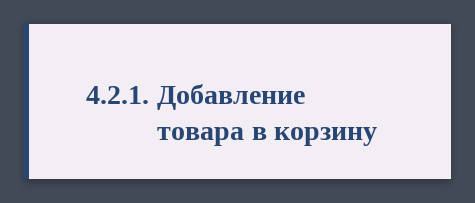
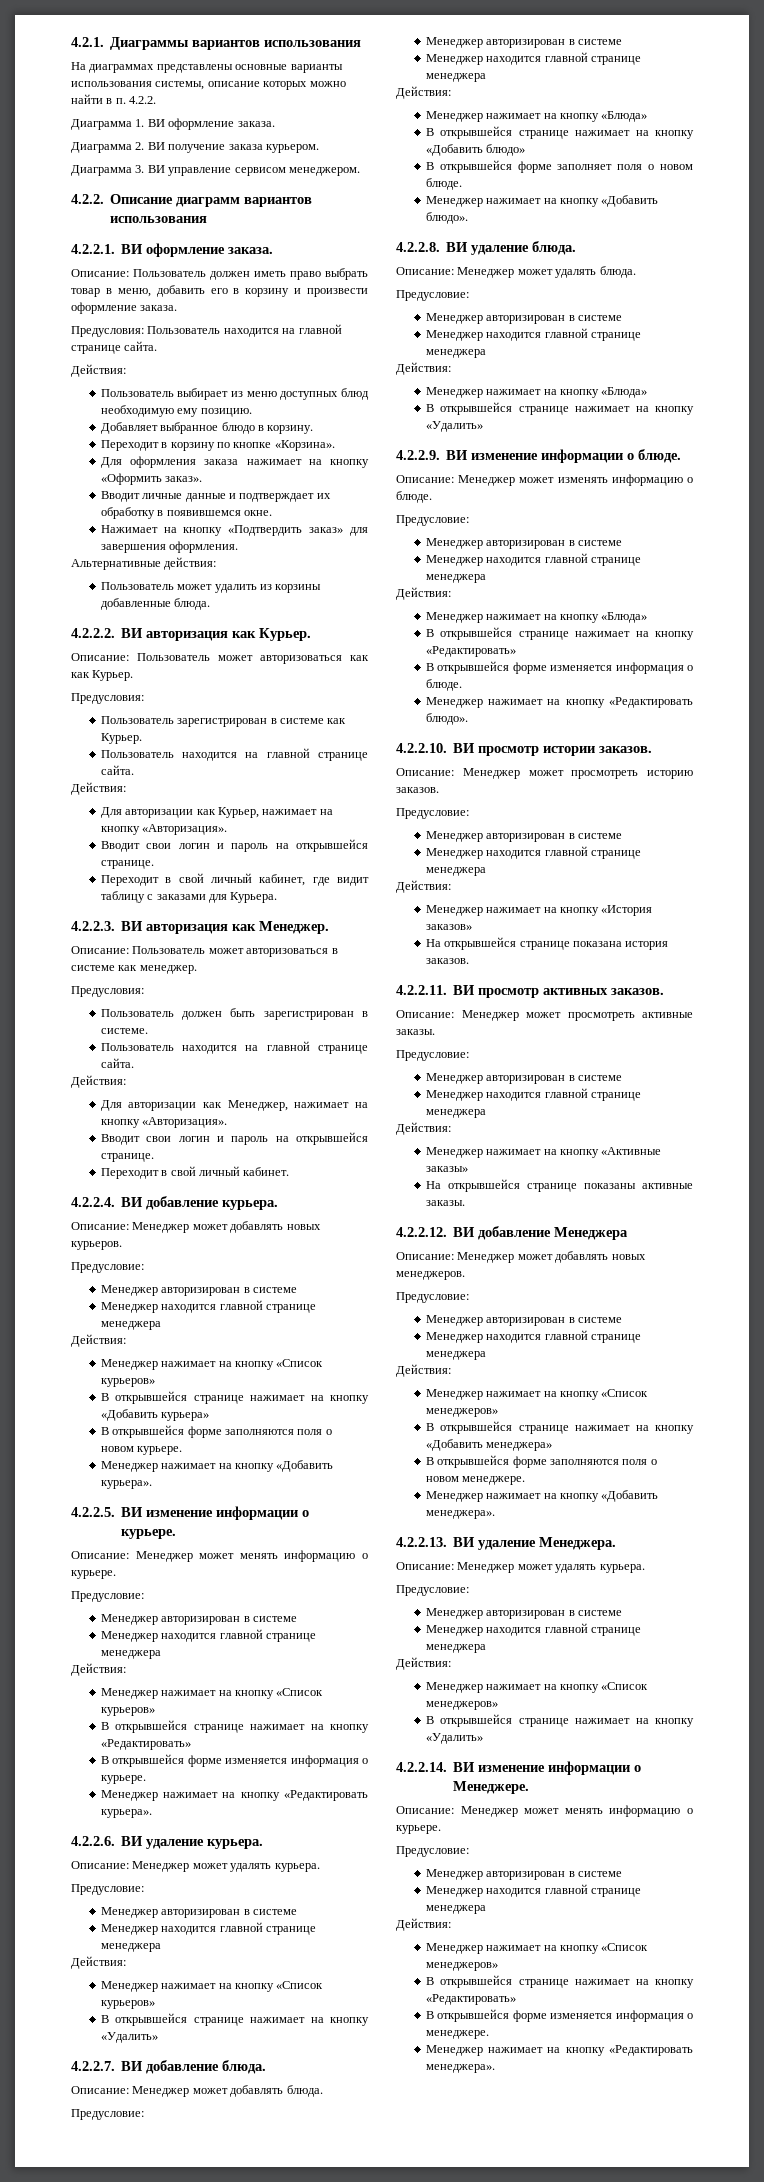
[157,84,305,110] [157,127,378,146] Добавление товара в корзину -> [110,37,362,50] [71,62,343,73] [71,81,346,90] [71,94,157,104] [71,118,275,130] [71,142,319,153] [71,165,360,176] [71,194,313,207] [110,216,208,223] [71,243,274,257] [71,268,368,280] [71,285,368,297] [71,302,178,314] [71,324,342,337] [71,341,158,354] [71,364,126,377] [100,388,369,400] [100,405,252,417] [100,422,314,434] [100,440,335,451] [100,456,369,468] [100,473,203,485] [100,491,331,502] [100,507,272,519] [100,525,368,536] [100,541,239,553] [71,557,217,570] [100,582,322,593] [100,598,211,610] [71,628,312,641] [71,653,369,664] [71,670,134,681] [71,693,144,704] [100,716,347,727] [100,733,142,744] [100,748,369,761] [100,765,134,775] [71,782,126,795] [100,807,333,818] [100,824,228,835] [100,839,368,852] [100,860,154,869] [100,873,369,886] [100,891,278,903] [71,921,330,934] [71,946,338,957] [71,965,197,974] [71,986,144,997] [100,1008,369,1020] [100,1028,148,1034] [100,1041,369,1054] [100,1058,134,1068] [71,1075,126,1088] [100,1100,368,1111] [100,1117,228,1128] [100,1132,368,1145] [100,1153,154,1162] [100,1166,290,1179] [71,1196,279,1210] [71,1221,321,1233] [71,1241,122,1250] [71,1262,144,1273] [100,1285,297,1296] [100,1300,316,1313] [100,1321,161,1330] [71,1334,126,1347] [100,1359,324,1370] [100,1378,155,1387] [100,1391,369,1404] [100,1409,210,1421] [100,1425,332,1438] [100,1446,183,1455] [100,1460,334,1472] [100,1480,152,1489] [71,1506,310,1520] [121,1529,177,1539] [71,1550,368,1562] [71,1570,116,1579] [71,1591,144,1602] [100,1614,297,1625] [100,1629,316,1642] [100,1650,161,1659] [71,1663,126,1676] [100,1688,324,1699] [100,1707,155,1716] [100,1720,369,1733] [100,1739,191,1750] [100,1754,368,1767] [100,1775,146,1784] [100,1790,369,1801] [100,1809,152,1818] [71,1836,264,1849] [71,1861,320,1872] [71,1884,144,1895] [100,1907,297,1918] [100,1922,316,1935] [100,1943,161,1952] [71,1956,126,1969] [100,1981,324,1992] [100,2000,155,2009] [100,2013,369,2026] [100,2032,158,2043] [71,2060,267,2074] [71,2085,323,2097] [71,2109,144,2120] [425,37,622,48] [425,52,641,65] [425,73,486,82] [396,86,451,99] [425,111,648,122] [425,126,694,139] [425,144,526,156] [425,160,693,173] [425,178,462,190] [425,195,659,207] [425,212,468,224] [396,241,577,255] [396,266,636,278] [396,290,469,301] [425,313,622,324] [425,328,641,341] [425,349,486,358] [396,362,451,375] [425,387,648,398] [425,402,694,415] [425,421,483,432] [396,449,682,463] [396,474,693,486] [396,491,432,503] [396,515,469,526] [425,538,622,549] [425,553,641,566] [425,574,486,583] [396,587,451,600] [425,612,648,623] [425,627,694,640] [425,646,516,657] [425,661,693,674] [425,679,462,691] [425,697,693,708] [425,713,468,725] [396,743,653,756] [396,768,693,779] [396,787,439,793] [396,808,469,819] [425,831,622,842] [425,846,641,859] [425,867,486,876] [396,880,451,893] [425,905,653,916] [425,924,472,930] [425,937,669,950] [425,958,469,964] [396,985,665,998] [396,1010,693,1021] [396,1029,435,1035] [396,1050,469,1061] [425,1073,622,1084] [425,1088,641,1101] [425,1109,486,1118] [396,1122,451,1135] [425,1147,662,1158] [425,1166,468,1172] [425,1179,693,1192] [425,1200,465,1206] [396,1226,629,1240] [396,1251,646,1263] [396,1271,465,1280] [396,1292,469,1303] [425,1315,622,1326] [425,1330,641,1343] [425,1351,486,1360] [396,1364,451,1377] [425,1389,649,1400] [425,1408,498,1417] [425,1421,694,1434] [425,1439,553,1451] [425,1455,657,1468] [425,1476,526,1485] [425,1490,659,1502] [425,1510,495,1519] [396,1537,617,1550] [396,1562,645,1573] [396,1585,469,1596] [425,1608,622,1619] [425,1623,641,1636] [425,1644,486,1653] [396,1657,451,1670] [425,1682,649,1693] [425,1701,498,1710] [425,1714,694,1727] [425,1733,483,1744] [396,1761,642,1775] [453,1781,530,1794] [396,1805,693,1817] [396,1825,441,1834] [396,1846,469,1857] [425,1869,622,1880] [425,1884,641,1897] [425,1905,486,1914] [396,1918,451,1931] [425,1943,649,1954] [425,1962,498,1971] [425,1975,694,1988] [425,1994,516,2005] [425,2009,693,2022] [425,2030,489,2039] [425,2045,693,2056] [425,2064,495,2073] Диаграммы вариантов использования // На диаграммах представлены основные варианты использования системы, описание которых можно найти в п. 4.2.2. // Диаграмма 1. ВИ оформление заказа. // Диаграмма 2. ВИ получение заказа курьером. // Диаграмма 3. ВИ управление сервисом менеджером. // 4.2.2. Описание диаграмм вариантов использования // 4.2.2.1. ВИ оформление заказа. // Описание: Пользователь должен иметь право выбрать товар в меню, добавить его в корзину и произвести оформление заказа. // Предусловия: Пользователь находится на главной странице сайта. // Действия: // Пользователь выбирает из меню доступных блюд необходимую ему позицию. // Добавляет выбранное блюдо в корзину. // Переходит в корзину по кнопке «Корзина». // Для оформления заказа нажимает на кнопку «Оформить заказ». // Вводит личные данные и подтверждает их обработку в появившемся окне. // Нажимает на кнопку «Подтвердить заказ» для завершения оформления. // Альтернативные действия: // Пользователь может удалить из корзины добавленные блюда. // 4.2.2.2. ВИ авторизация как Курьер. // Описание: Пользователь может авторизоваться как как Курьер. // Предусловия: // Пользователь зарегистрирован в системе как Курьер. // Пользователь находится на главной странице сайта. // Действия: // Для авторизации как Курьер, нажимает на кнопку «Авторизация». // Вводит свои логин и пароль на открывшейся странице. // Переходит в свой личный кабинет, где видит таблицу с заказами для Курьера. // 4.2.2.3. ВИ авторизация как Менеджер. // Описание: Пользователь может авторизоваться в системе как менеджер. // Предусловия: // Пользователь должен быть зарегистрирован в системе. // Пользователь находится на главной странице сайта. // Действия: // Для авторизации как Менеджер, нажимает на кнопку «Авторизация». // Вводит свои логин и пароль на открывшейся странице. // Переходит в свой личный кабинет. // 4.2.2.4. ВИ добавление курьера. // Описание: Менеджер может добавлять новых курьеров. // Предусловие: // Менеджер авторизирован в системе // Менеджер находится главной странице менеджера // Действия: // Менеджер нажимает на кнопку «Список курьеров» // В открывшейся странице нажимает на кнопку «Добавить курьера» // В открывшейся форме заполняются поля о новом курьере. // Менеджер нажимает на кнопку «Добавить курьера». // 4.2.2.5. ВИ изменение информации о курьере. // Описание: Менеджер может менять информацию о курьере. // Предусловие: // Менеджер авторизирован в системе // Менеджер находится главной странице менеджера // Действия: // Менеджер нажимает на кнопку «Список курьеров» // В открывшейся странице нажимает на кнопку «Редактировать» // В открывшейся форме изменяется информация о курьере. // Менеджер нажимает на кнопку «Редактировать курьера». // 4.2.2.6. ВИ удаление курьера. // Описание: Менеджер может удалять курьера. // Предусловие: // Менеджер авторизирован в системе // Менеджер находится главной странице менеджера // Действия: // Менеджер нажимает на кнопку «Список курьеров» // В открывшейся странице нажимает на кнопку «Удалить» // 4.2.2.7. ВИ добавление блюда. // Описание: Менеджер может добавлять блюда. // Предусловие: // Менеджер авторизирован в системе // Менеджер находится главной странице менеджера // Действия: // Менеджер нажимает на кнопку «Блюда» // В открывшейся странице нажимает на кнопку «Добавить блюдо» // В открывшейся форме заполняет поля о новом блюде. // Менеджер нажимает на кнопку «Добавить блюдо». // 4.2.2.8. ВИ удаление блюда. // Описание: Менеджер может удалять блюда. // Предусловие: // Менеджер авторизирован в системе // Менеджер находится главной странице менеджера // Действия: // Менеджер нажимает на кнопку «Блюда» // В открывшейся странице нажимает на кнопку «Удалить» // 4.2.2.9. ВИ изменение информации о блюде. // Описание: Менеджер может изменять информацию о блюде. // Предусловие: // Менеджер авторизирован в системе // Менеджер находится главной странице менеджера // Действия: // Менеджер нажимает на кнопку «Блюда» // В открывшейся странице нажимает на кнопку «Редактировать» // В открывшейся форме изменяется информация о блюде. // Менеджер нажимает на кнопку «Редактировать блюдо». // 4.2.2.10. ВИ просмотр истории заказов. // Описание: Менеджер может просмотреть историю заказов. // Предусловие: // Менеджер авторизирован в системе // Менеджер находится главной странице менеджера // Действия: // Менеджер нажимает на кнопку «История заказов» // На открывшейся странице показана история заказов. // 4.2.2.11. ВИ просмотр активных заказов. // Описание: Менеджер может просмотреть активные заказы. // Предусловие: // Менеджер авторизирован в системе // Менеджер находится главной странице менеджера // Действия: // Менеджер нажимает на кнопку «Активные заказы» // На открывшейся странице показаны активные заказы. // 4.2.2.12. ВИ добавление Менеджера // Описание: Менеджер может добавлять новых менеджеров. // Предусловие: // Менеджер авторизирован в системе // Менеджер находится главной странице менеджера // Действия: // Менеджер нажимает на кнопку «Список менеджеров» // В открывшейся странице нажимает на кнопку «Добавить менеджера» // В открывшейся форме заполняются поля о новом менеджере. // Менеджер нажимает на кнопку «Добавить менеджера». // 4.2.2.13. ВИ удаление Менеджера. // Описание: Менеджер может удалять курьера. // Предусловие: // Менеджер авторизирован в системе // Менеджер находится главной странице менеджера // Действия: // Менеджер нажимает на кнопку «Список менеджеров» // В открывшейся странице нажимает на кнопку «Удалить» // 4.2.2.14. ВИ изменение информации о Менеджере. // Описание: Менеджер может менять информацию о курьере. // Предусловие: // Менеджер авторизирован в системе // Менеджер находится главной странице менеджера // Действия: // Менеджер нажимает на кнопку «Список менеджеров» // В открывшейся странице нажимает на кнопку «Редактировать» // В открывшейся форме изменяется информация о менеджере. // Менеджер нажимает на кнопку «Редактировать менеджера».

